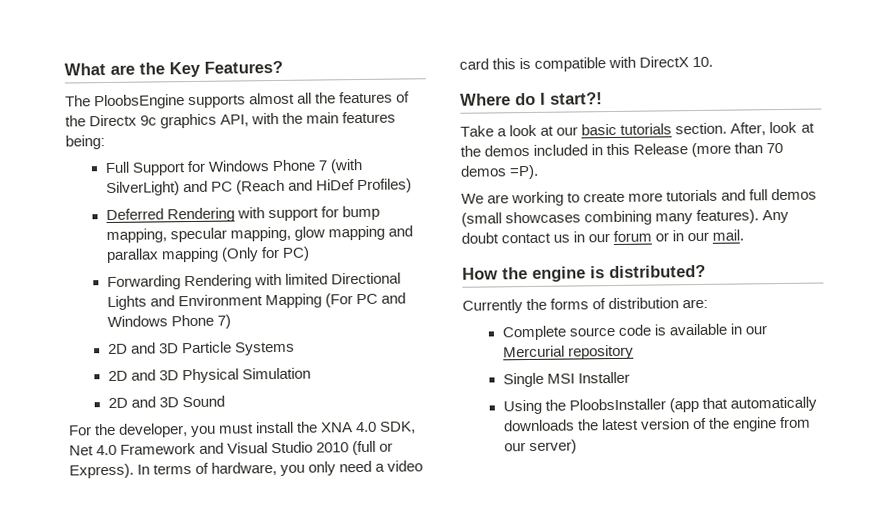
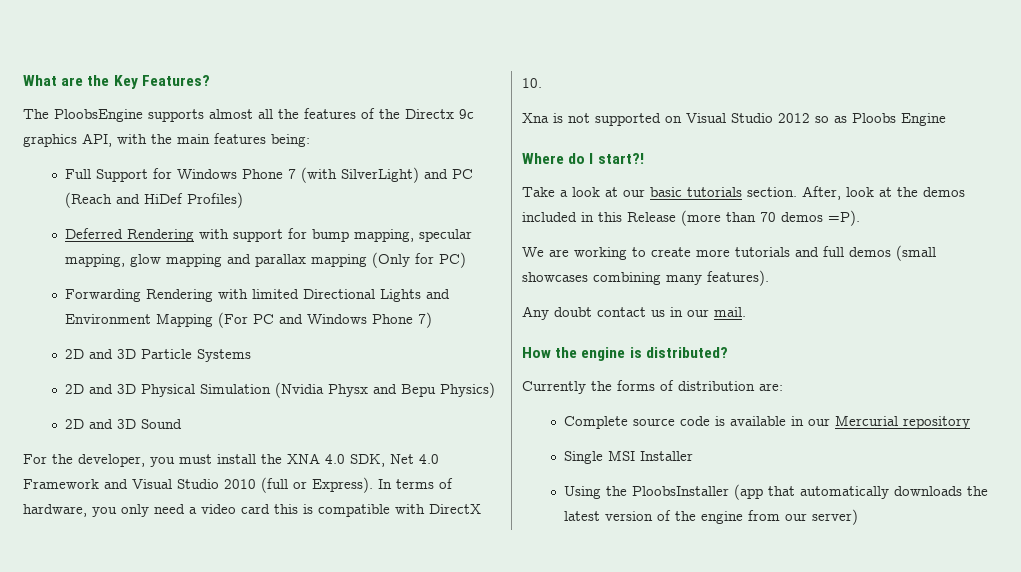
(311, 373) none -> [275,382,496,398] (Nvidia Physx and Bepu Physics)
(714, 62) none -> [522,113,946,126] // Xna is not supported on Visual Studio 2012 so as Ploobs Engine
(760, 217) none -> (769, 278) //
[613,230,710,242] forum or in our -> (709, 313) none

